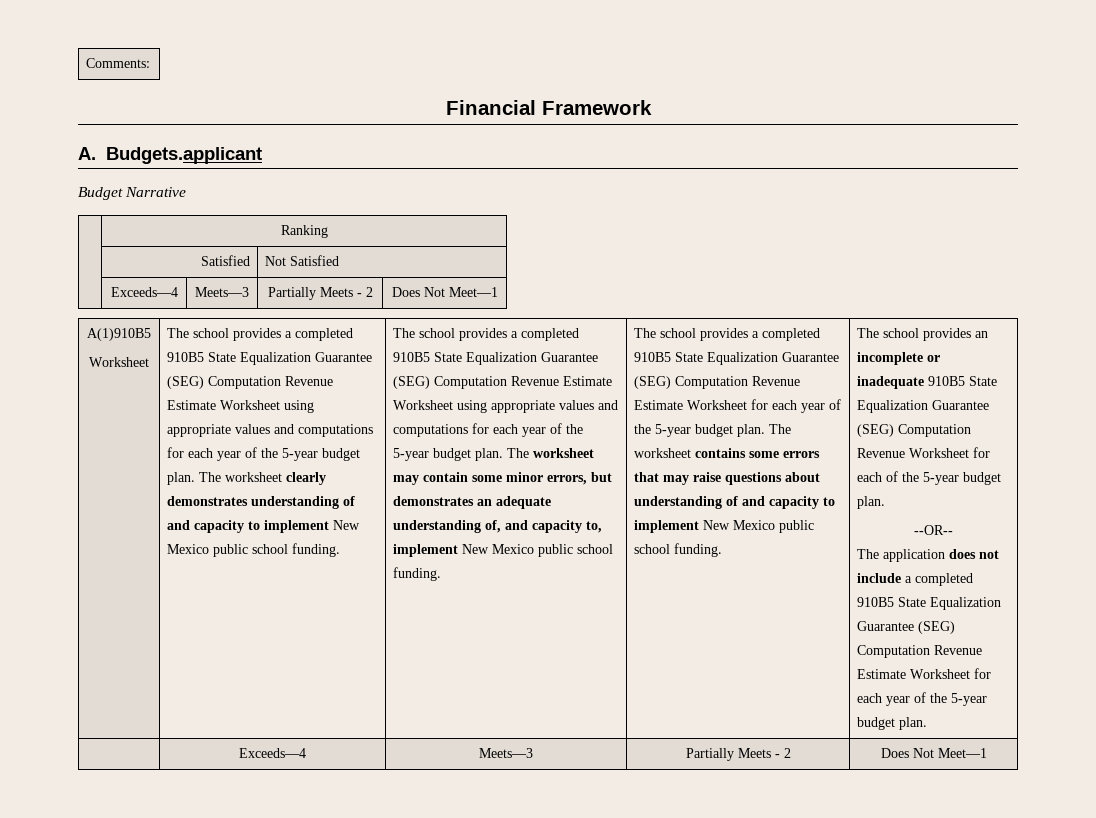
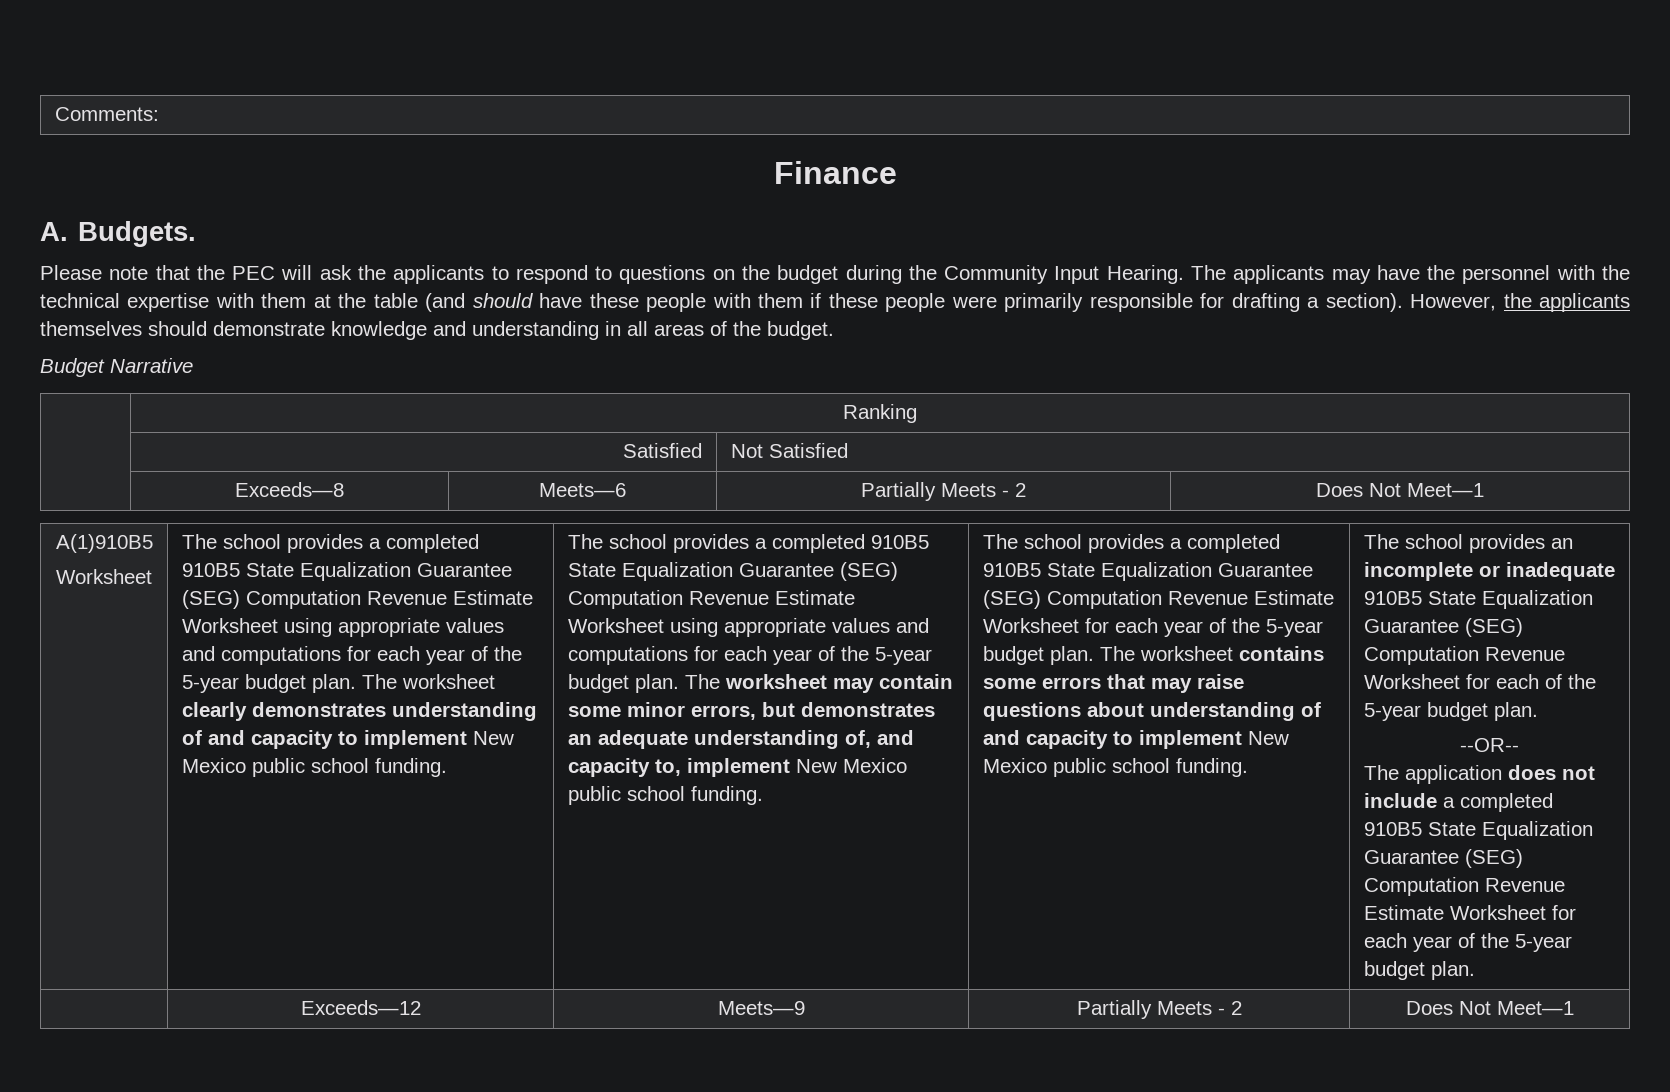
[445,100,652,115] Financial Framework -> [773,161,897,184] Finance
[106,147,263,164] Budgets.applicant -> [78,221,197,247] [40,265,1630,284] [40,293,1631,312] [40,321,834,340] Budgets. // Please note that the PEC will ask the applicants to respond to questions on the budget during the Community Input Hearing. The applicants may have the personnel with the technical expertise with them at the table (and should have these people with them if these people were primarily responsible for drafting a section). However, the applicants themselves should demonstrate knowledge and understanding in all areas of the budget.
[110,287,178,297] [195,287,249,297] Exceeds—4 | Meets—3 -> [235,482,344,497] [539,483,626,497] Exceeds—8 | Meets—6
[239,748,306,758] [479,748,533,758] Exceeds—4 | Meets—3 -> [300,1000,421,1015] [717,1001,805,1015] Exceeds—12 | Meets—9

